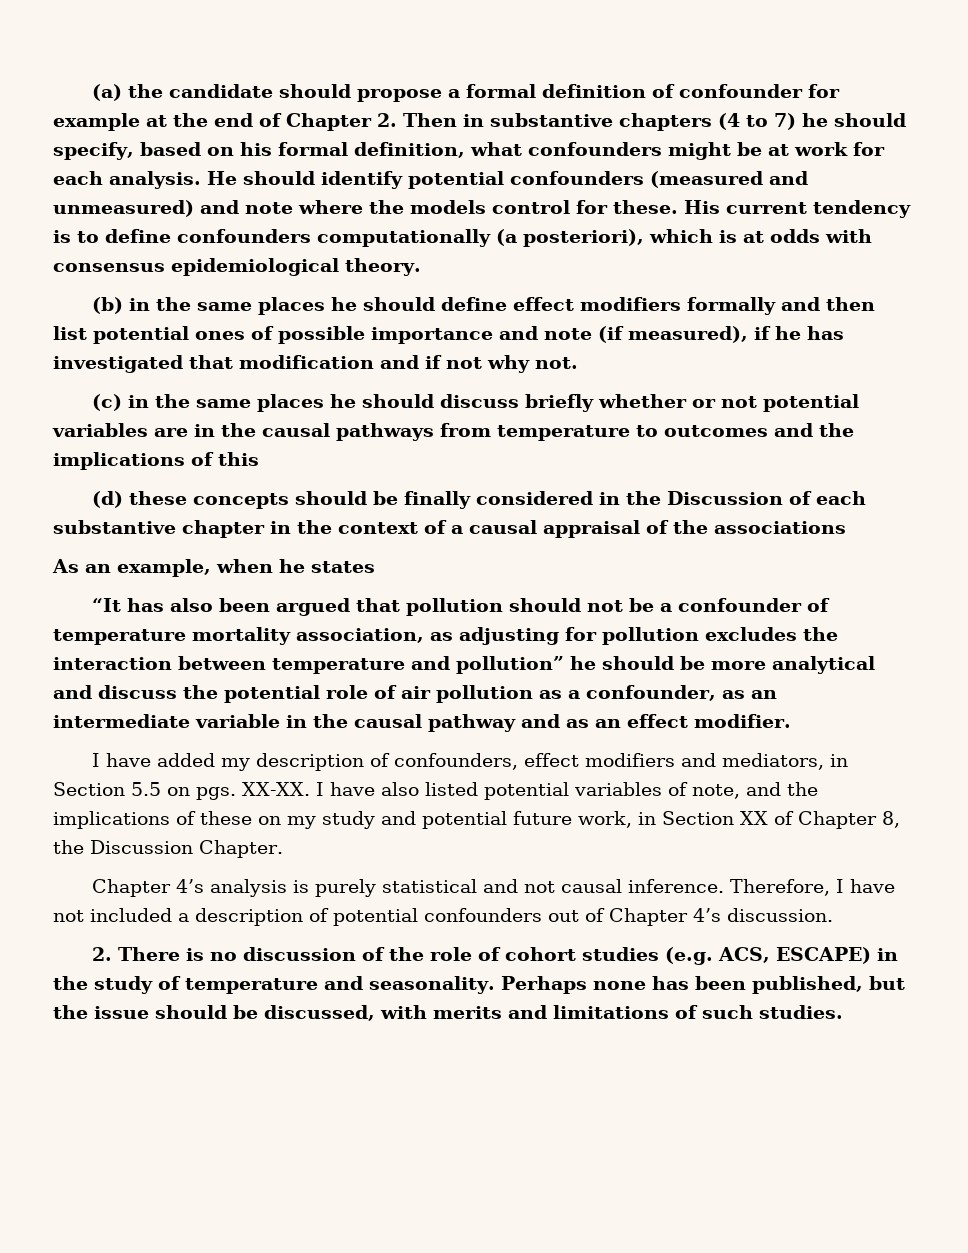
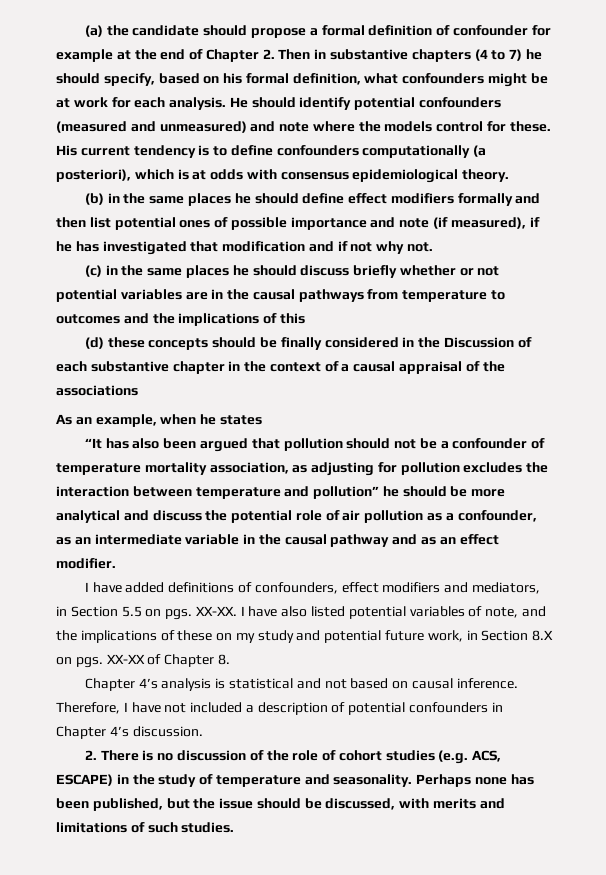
[221,753,365,771] my description -> [168,582,235,593] definitions
[740,811,900,829] [53,840,283,858] XX of Chapter 8, the Discussion Chapter. -> [532,630,554,641] [56,654,230,668] 8.X on pgs. XX-XX of Chapter 8.
[315,879,377,897] purely -> (226, 683) none
(556, 887) none -> [350,678,409,689] based on
[548,908,605,922] out of -> [491,702,503,712] in

